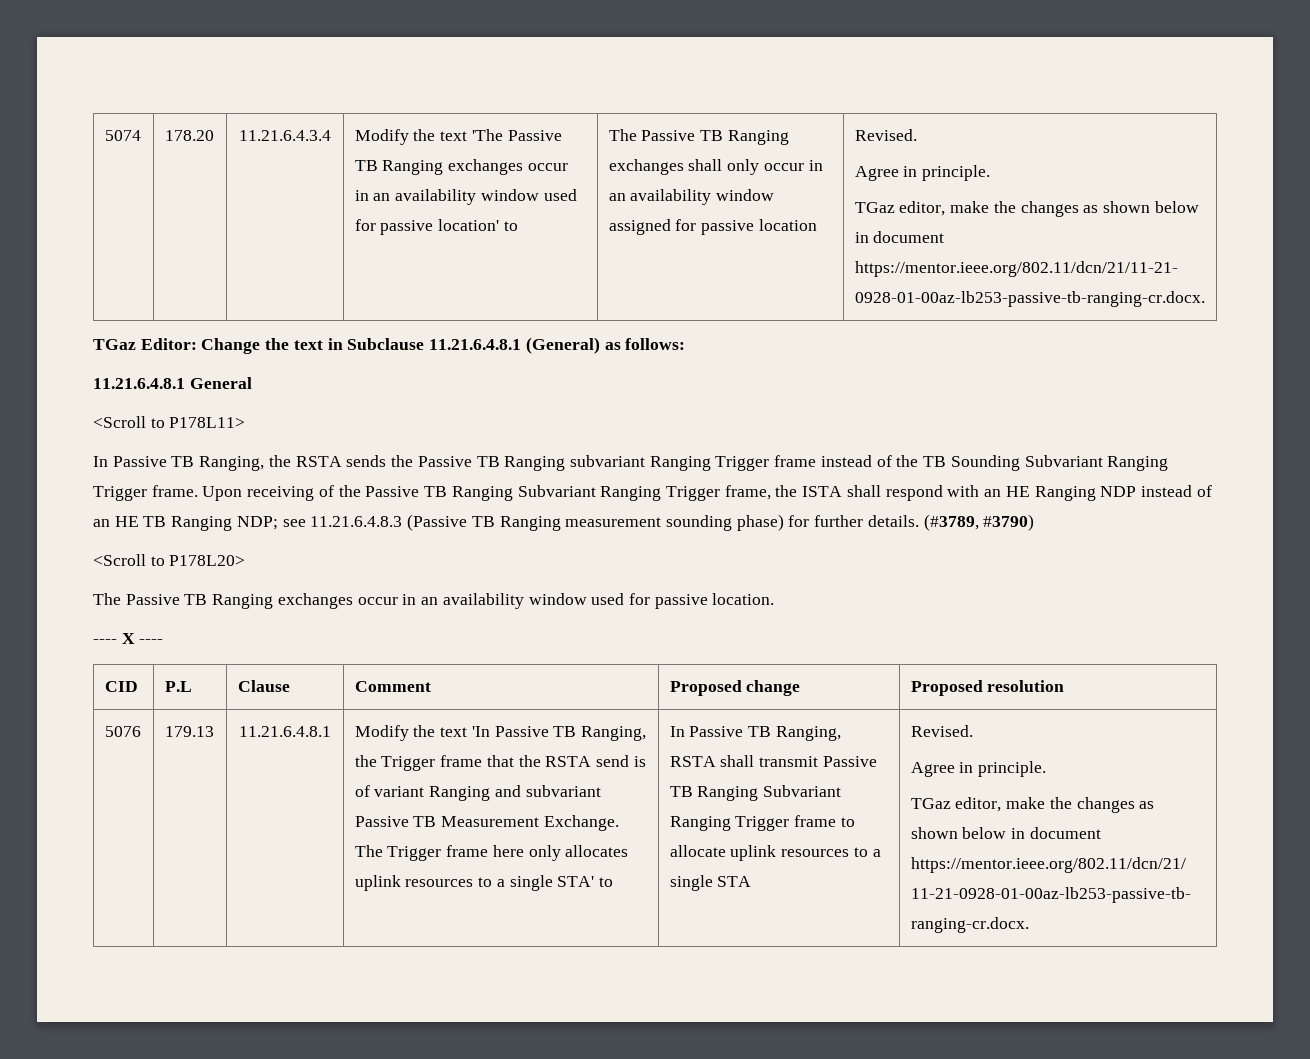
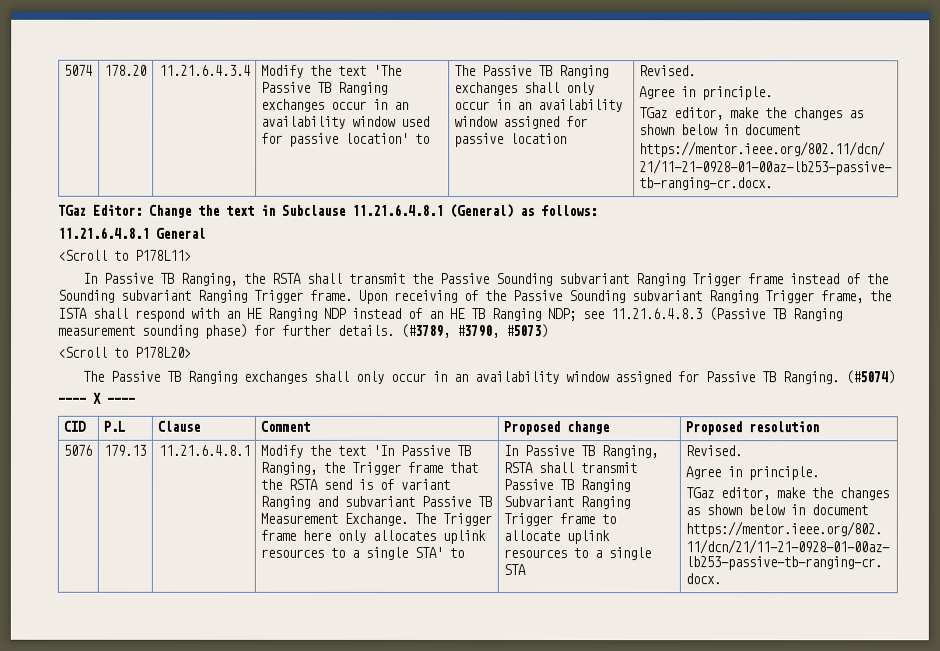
[346,455,566,471] sends the Passive TB Ranging -> [306,272,553,287] shall transmit the Passive Sounding
[923,455,1103,471] TB Sounding Subvariant -> [58,289,192,303] Sounding subvariant
[424,485,596,501] TB Ranging Subvariant -> [569,290,703,304] Sounding subvariant
[983,514,1035,531] #3790) -> [456,324,549,339] #3790, #5073)
[357,593,775,609] occur in an availability window used for passive location. -> [312,370,895,385] shall only occur in an availability window assigned for Passive TB Ranging. (#5074)

